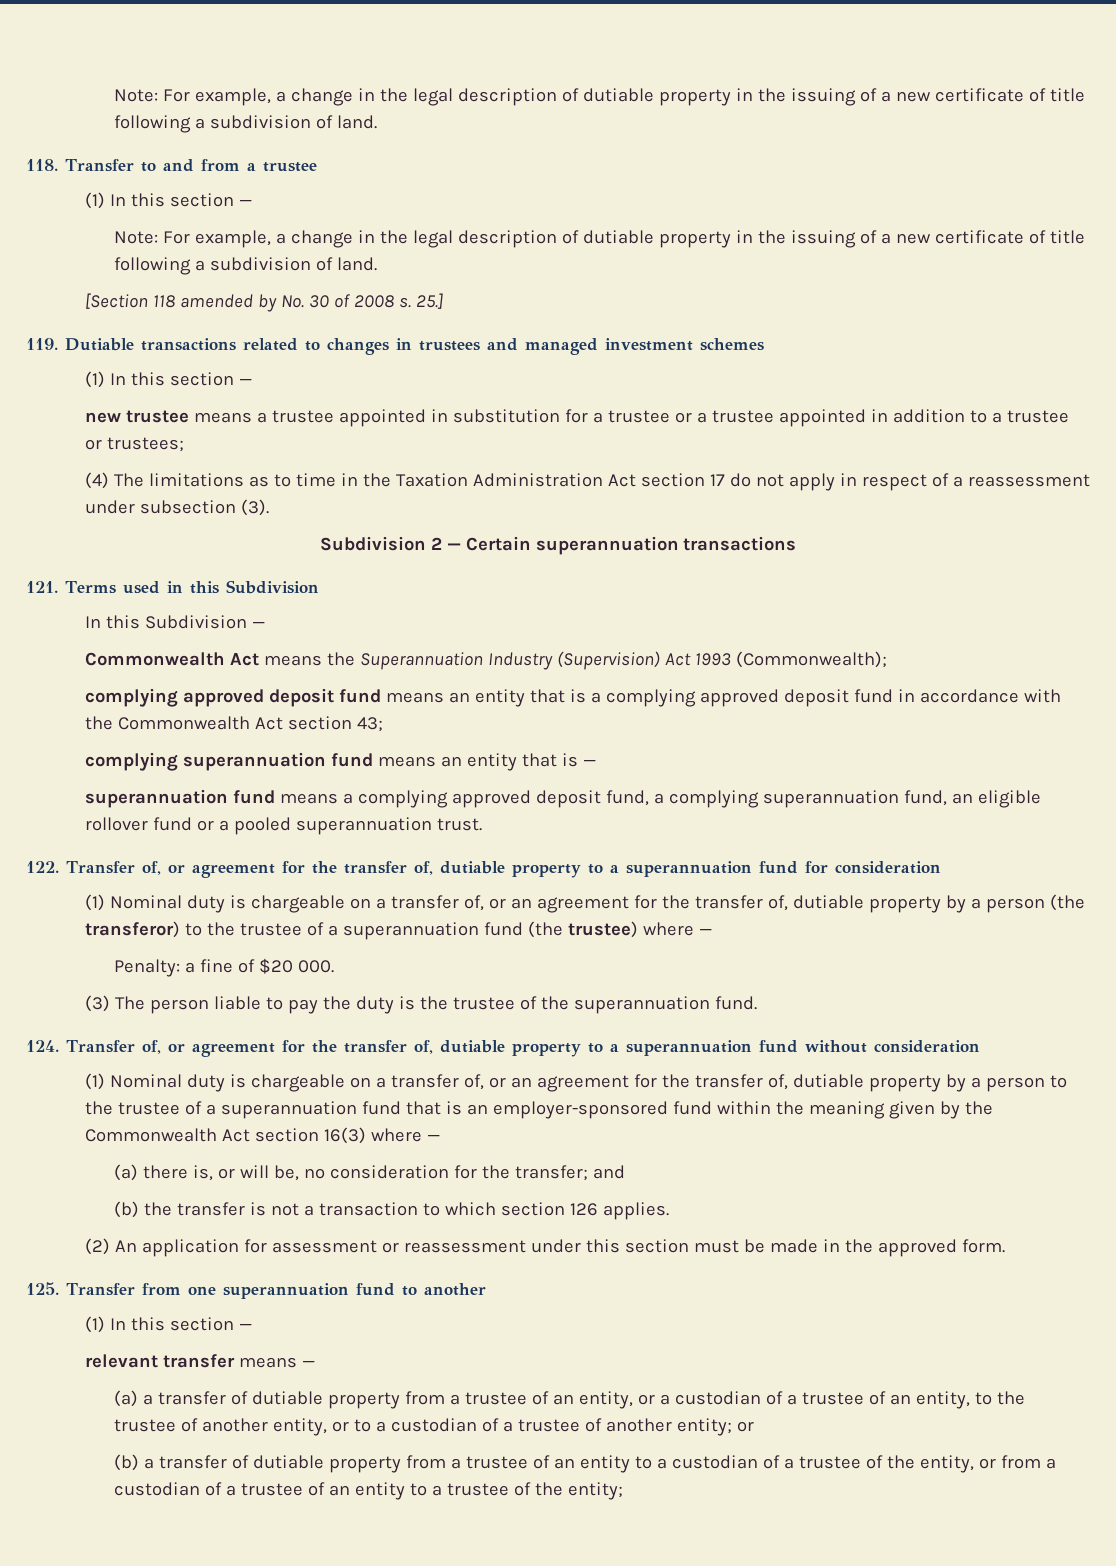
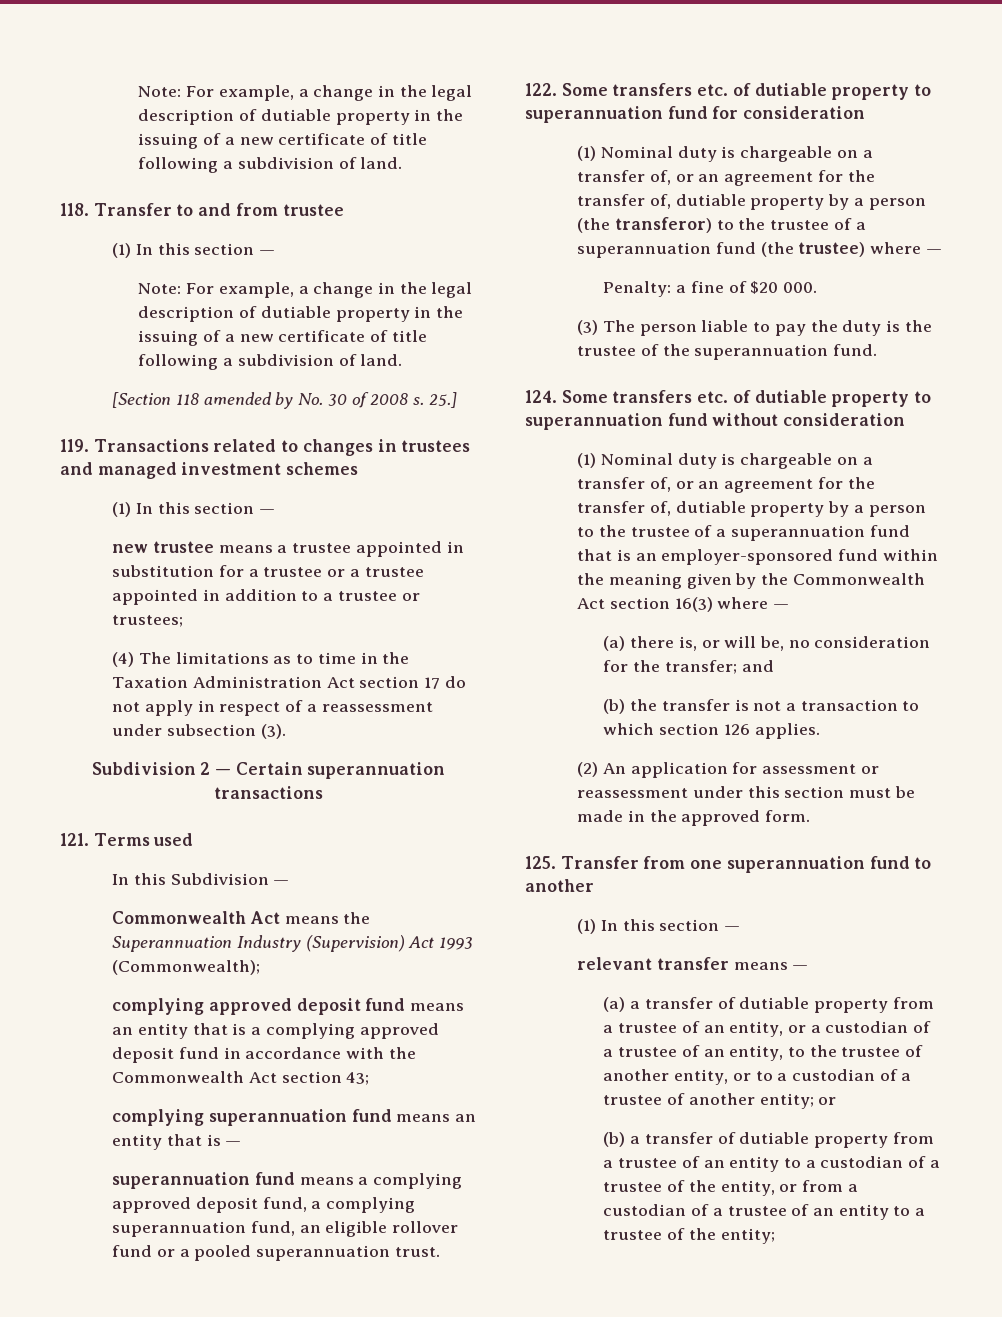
[246,163,256,171] a -> (278, 209) none
[65,338,236,351] Dutiable transactions -> [93,439,209,452] Transactions
[166,580,319,594] in this Subdivision -> (194, 839) none
[66,861,619,878] Transfer of, or agreement for the transfer of, dutiable property to a -> [561,83,932,100] Some transfers etc. of dutiable property to
[66,1040,619,1057] Transfer of, or agreement for the transfer of, dutiable property to a -> [561,390,932,407] Some transfers etc. of dutiable property to

